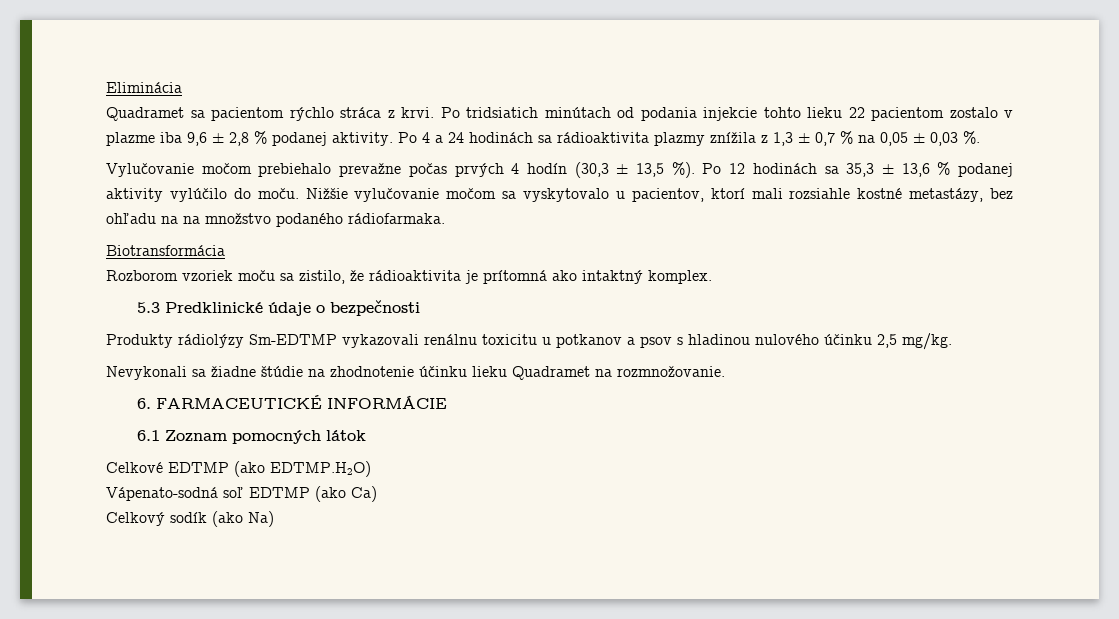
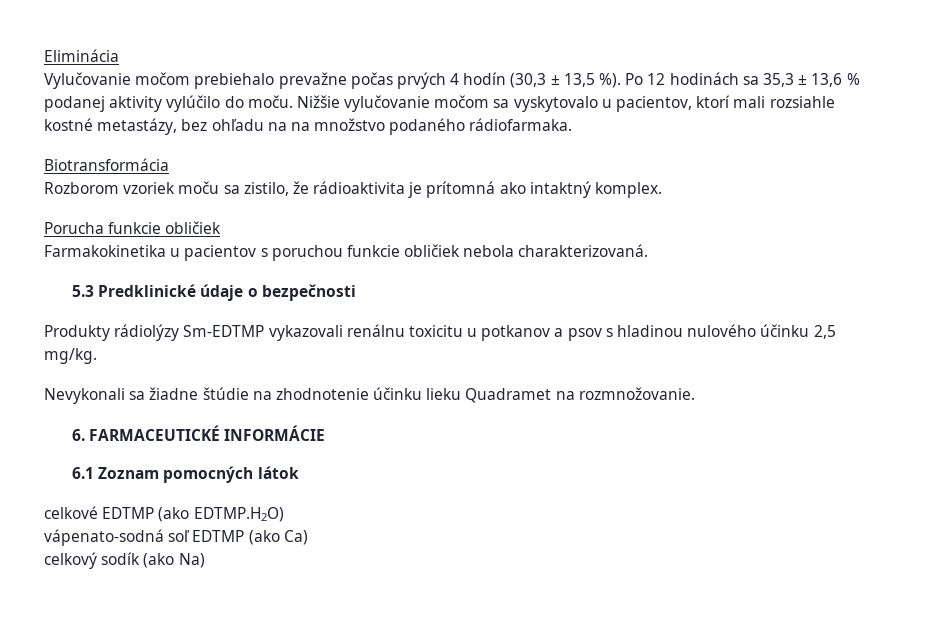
[106,107,1013,121] [106,131,980,146] // Quadramet sa pacientom rýchlo stráca z krvi. Po tridsiatich minútach od podania injekcie tohto lieku 22 pacientom zostalo v plazme iba 9,6 ± 2,8 % podanej aktivity. Po 4 a 24 hodinách sa rádioaktivita plazmy znížila z 1,3 ± 0,7 % na 0,05 ± 0,03 %. -> (119, 55) none
(712, 277) none -> [44,221,222,234] [44,244,649,261] // Porucha funkcie obličiek // Farmakokinetika u pacientov s poruchou funkcie obličiek nebola charakterizovaná.
[106,462,163,473] Celkové -> [44,506,98,519] celkové
[106,487,218,501] Vápenato-sodná -> [44,529,164,546] vápenato-sodná
[106,512,165,526] Celkový -> [44,552,97,569] celkový

